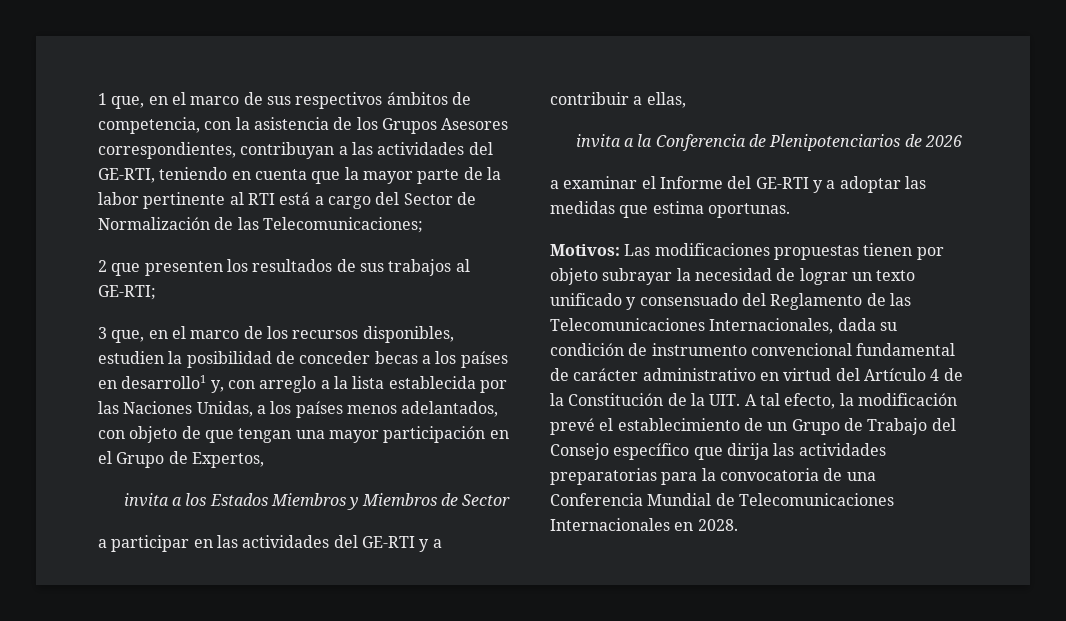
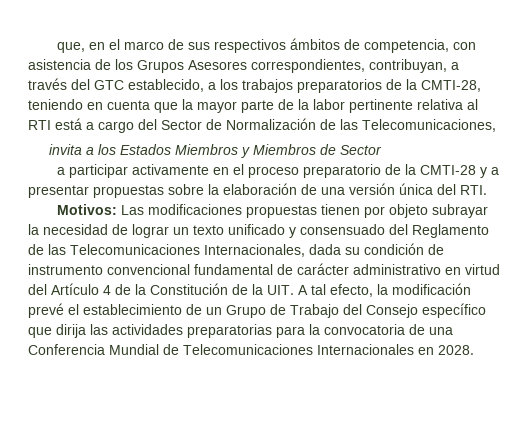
[98,93,107,105] 1 -> (56, 47) none
[235,117,250,130] la -> (476, 46) none
[240,142,493,159] [98,168,155,183] contribuyan a las actividades del GE-RTI, -> [369,59,459,73] [28,78,481,93] contribuyan, a través del GTC establecido, a los trabajos preparatorios de la CMTI-28,
(226, 200) none -> [417,99,463,110] relativa
[262,217,423,233] [98,259,470,276] [98,285,156,300] [98,326,454,343] [98,351,508,368] [98,375,507,393] [98,401,499,418] [98,426,509,443] [98,451,264,468] Telecomunicaciones; // 2 que presenten los resultados de sus trabajos al GE-RTI; // 3 que, en el marco de los recursos disponibles, estudien la posibilidad de conceder becas a los países en desarrollo1 y, con arreglo a la lista establecida por las Naciones Unidas, a los países menos adelantados, con objeto de que tengan una mayor participación en el Grupo de Expertos, -> [362,119,496,132] Telecomunicaciones,
[193,535,442,552] [550,92,686,108] [575,134,963,151] [550,176,926,193] [550,201,790,218] en las actividades del GE-RTI y a contribuir a ellas, // invita a la Conferencia de Plenipotenciarios de 2026 // a examinar el Informe del GE-RTI y a adoptar las medidas que estima oportunas. -> [131,164,499,178] [28,183,487,198] activamente en el proceso preparatorio de la CMTI-28 y a presentar propuestas sobre la elaboración de una versión única del RTI.

